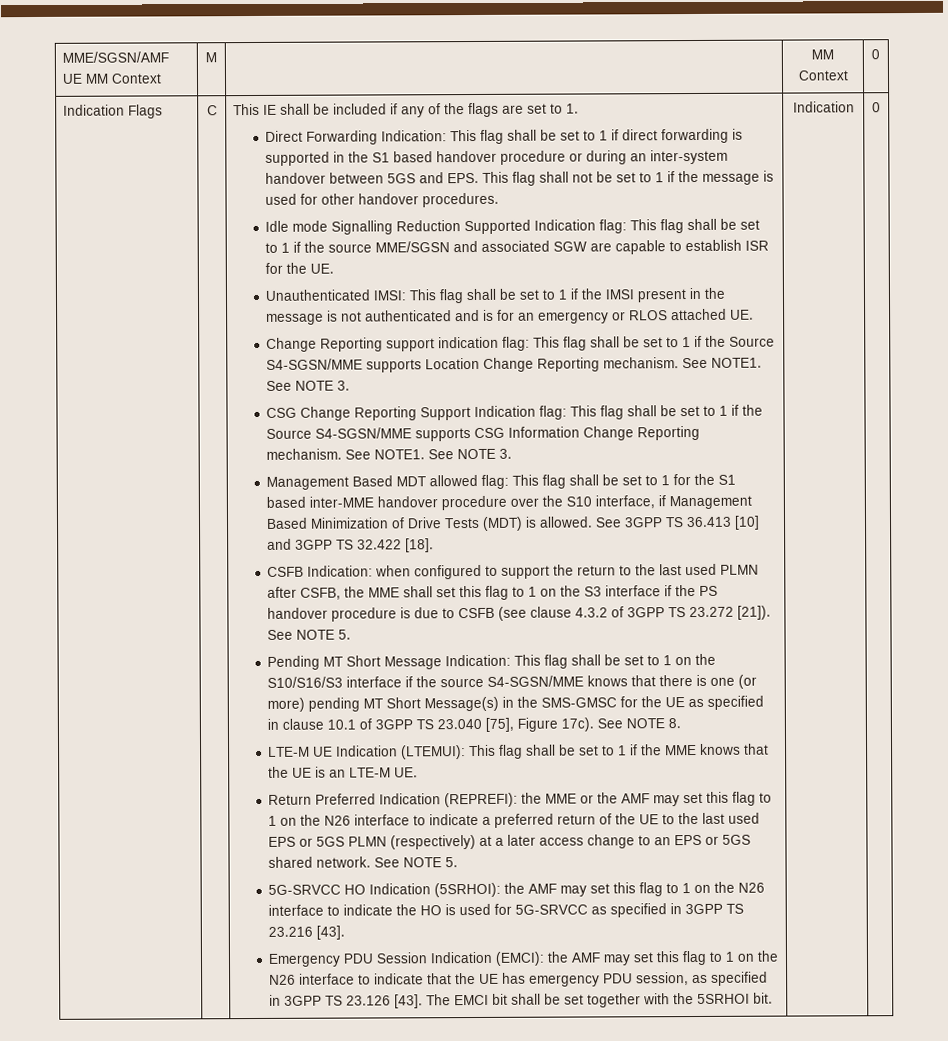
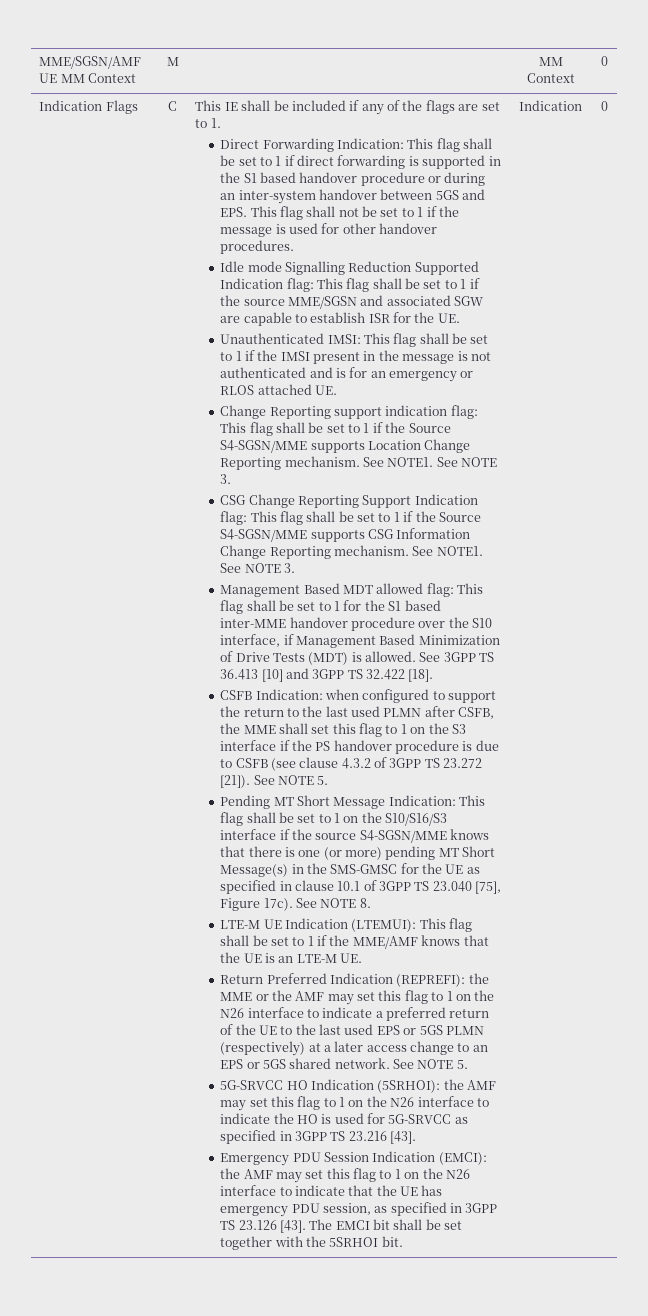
[665,744,698,756] MME -> [352,936,418,949] MME/AMF

